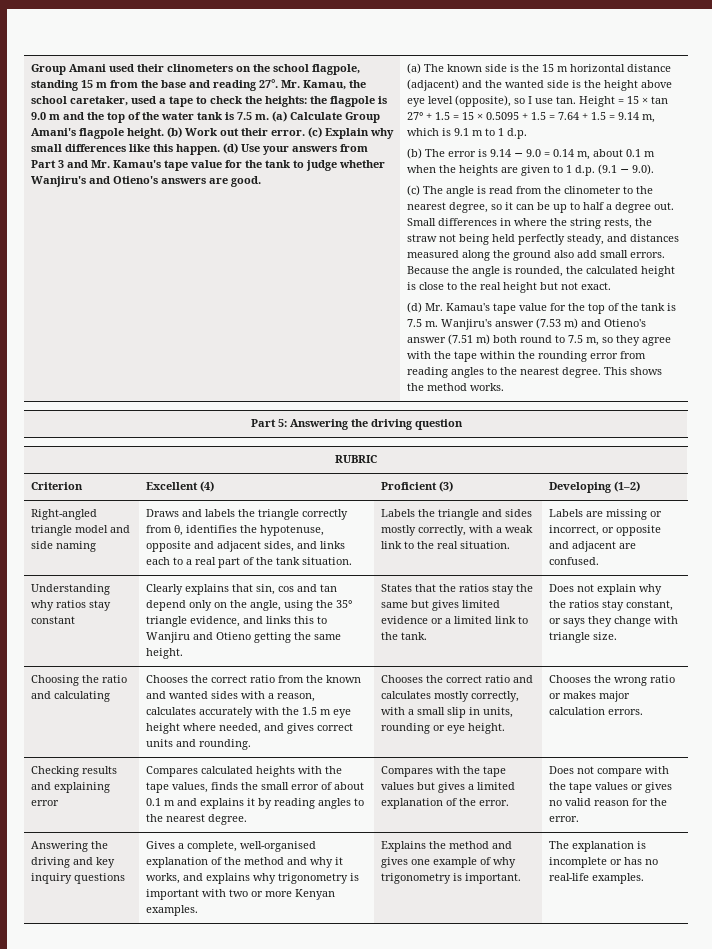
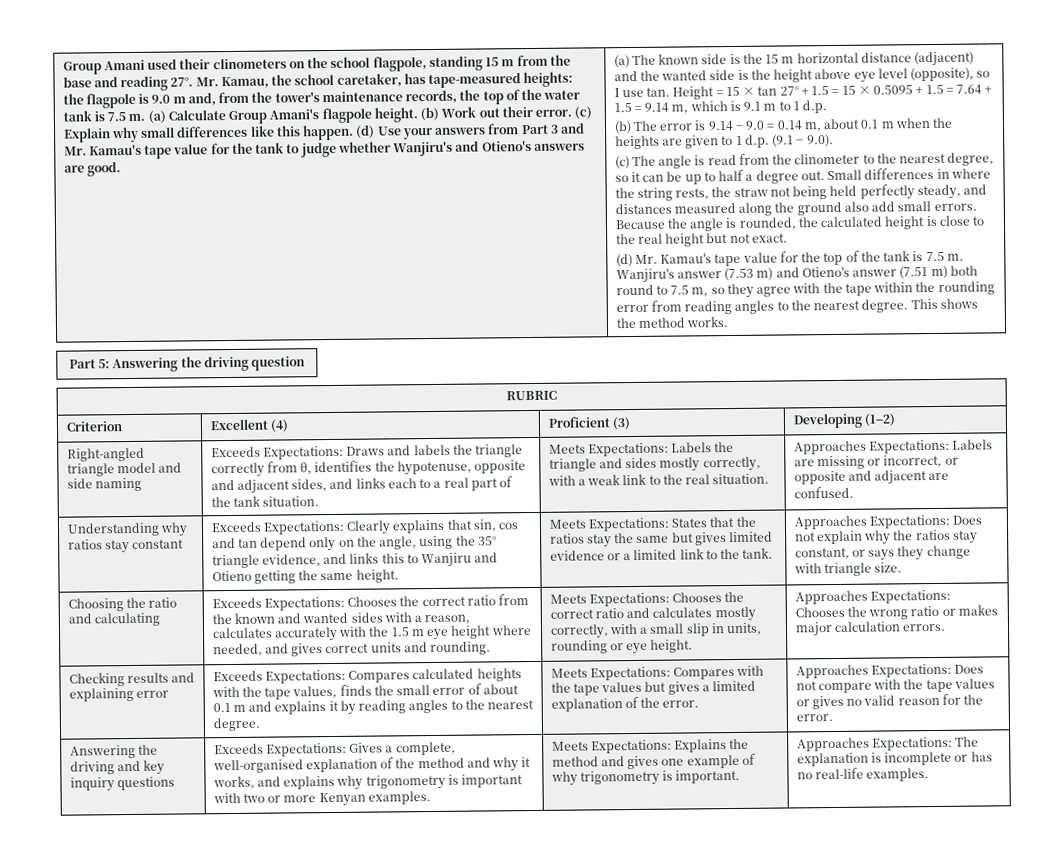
[131,96,263,107] used a tape to check the -> [403,72,522,89] has tape-measured
[63,112,85,120] and -> [187,89,458,106] and, from the tower's maintenance records,
(97, 546) none -> [210,445,344,460] Exceeds Expectations:
(353, 561) none -> [548,442,669,457] Meets Expectations:
(511, 545) none -> [793,439,950,455] Approaches Expectations:
(76, 620) none -> [210,520,345,535] Exceeds Expectations:
(184, 653) none -> [548,517,670,532] Meets Expectations:
(428, 636) none -> [793,514,951,530] Approaches Expectations:
(111, 696) none -> [211,596,345,611] Exceeds Expectations:
(252, 744) none -> [549,592,670,607] Meets Expectations:
(506, 728) none -> [794,589,951,605] Approaches Expectations:
(60, 803) none -> [212,669,346,684] Exceeds Expectations:
(248, 819) none -> [550,666,671,681] Meets Expectations:
(510, 803) none -> [795,663,952,679] Approaches Expectations:
(126, 878) none -> [213,742,347,757] Exceeds Expectations:
(199, 910) none -> [551,739,672,754] Meets Expectations:
(522, 878) none -> [796,736,953,752] Approaches Expectations:

